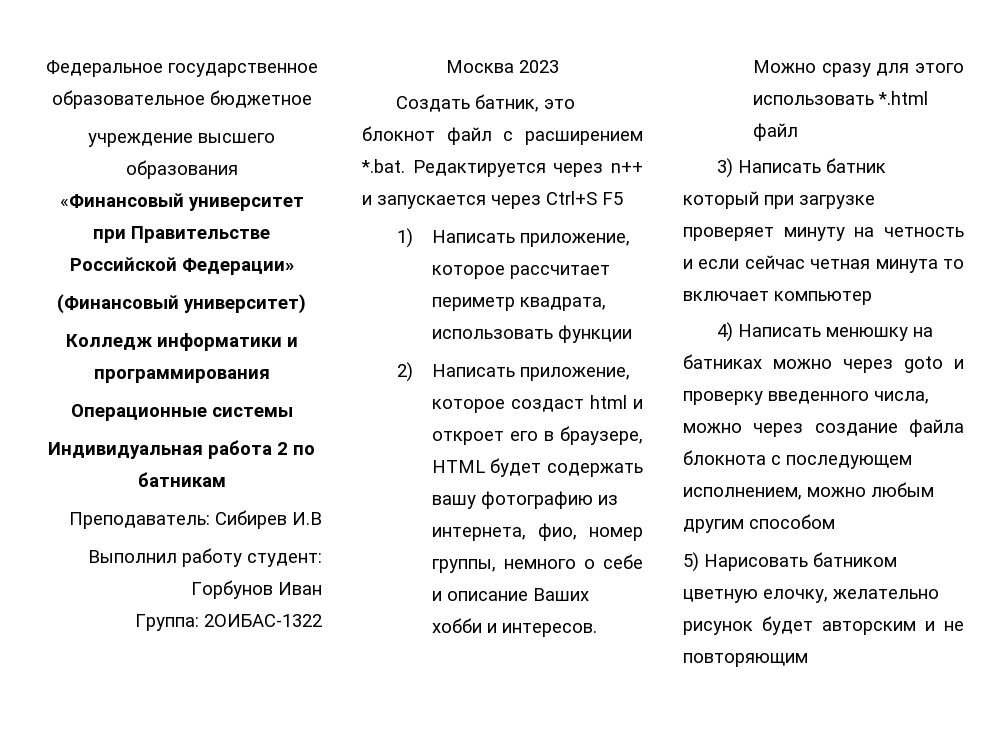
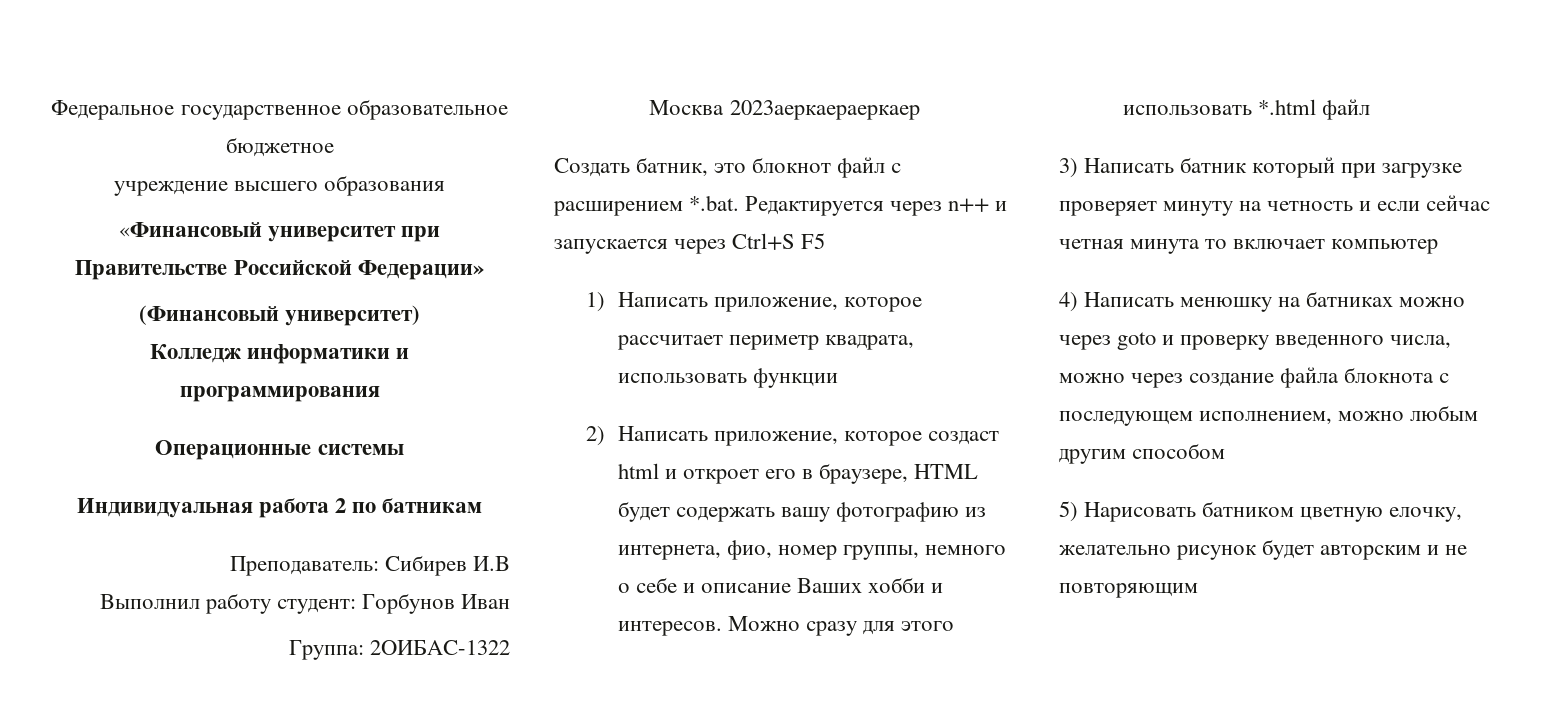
[519,60,559,73] 2023 -> [729,100,920,120] 2023аеркаераеркаер

